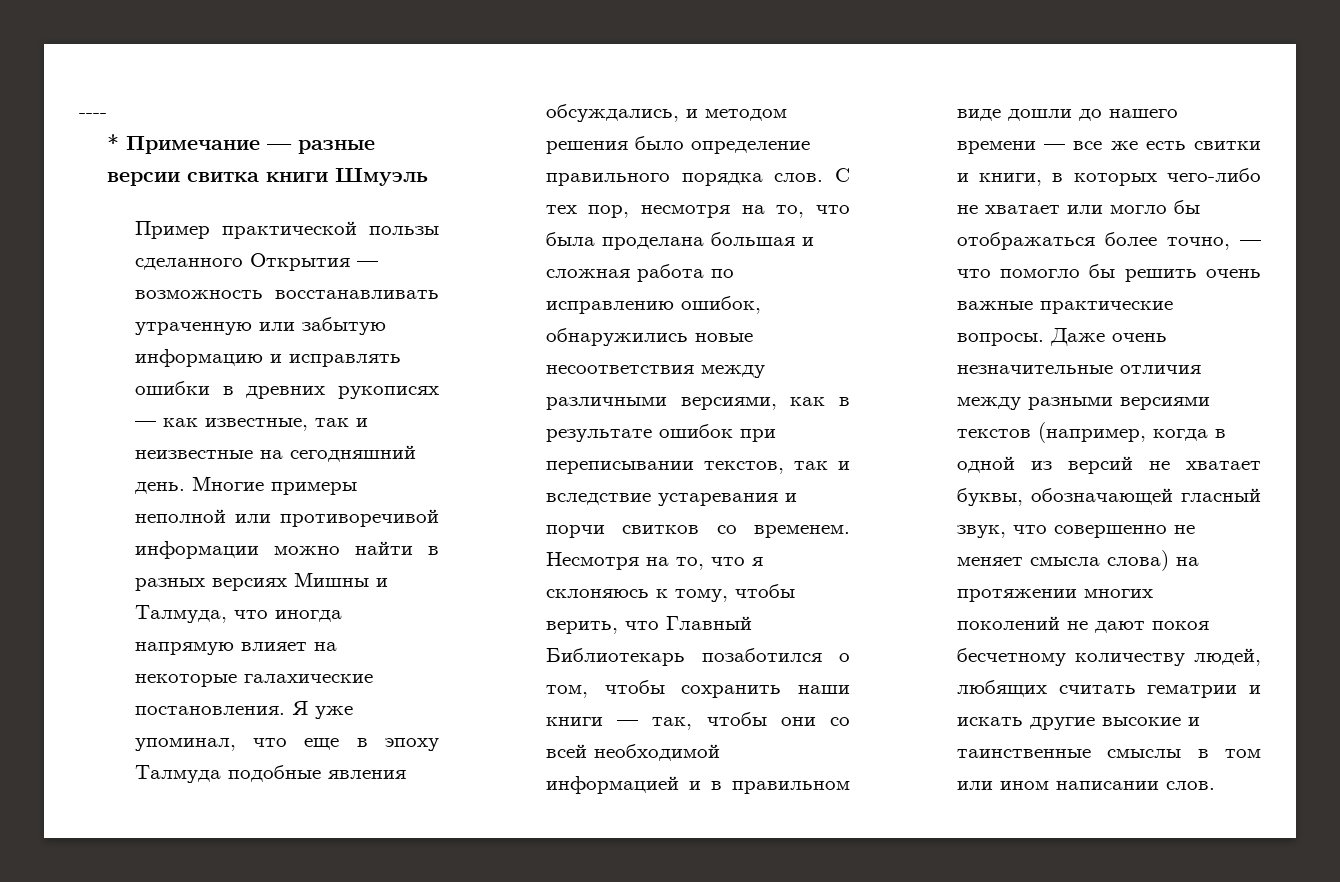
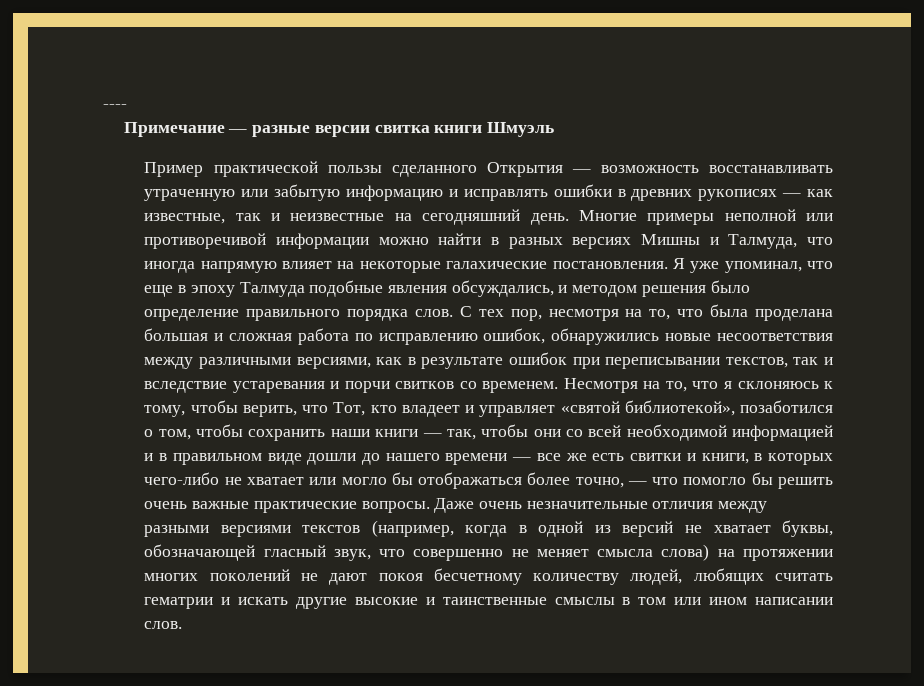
[106,134,119,150] * -> (127, 106) none
[665,616,752,630] [545,648,685,666] Главный Библиотекарь -> [333,400,735,417] Тот, кто владеет и управляет «cвятой библиотекой»,

